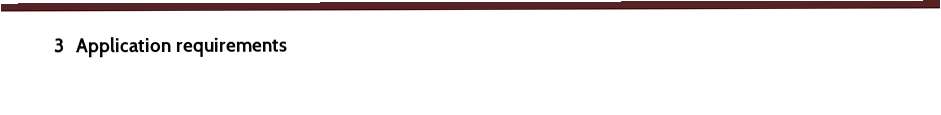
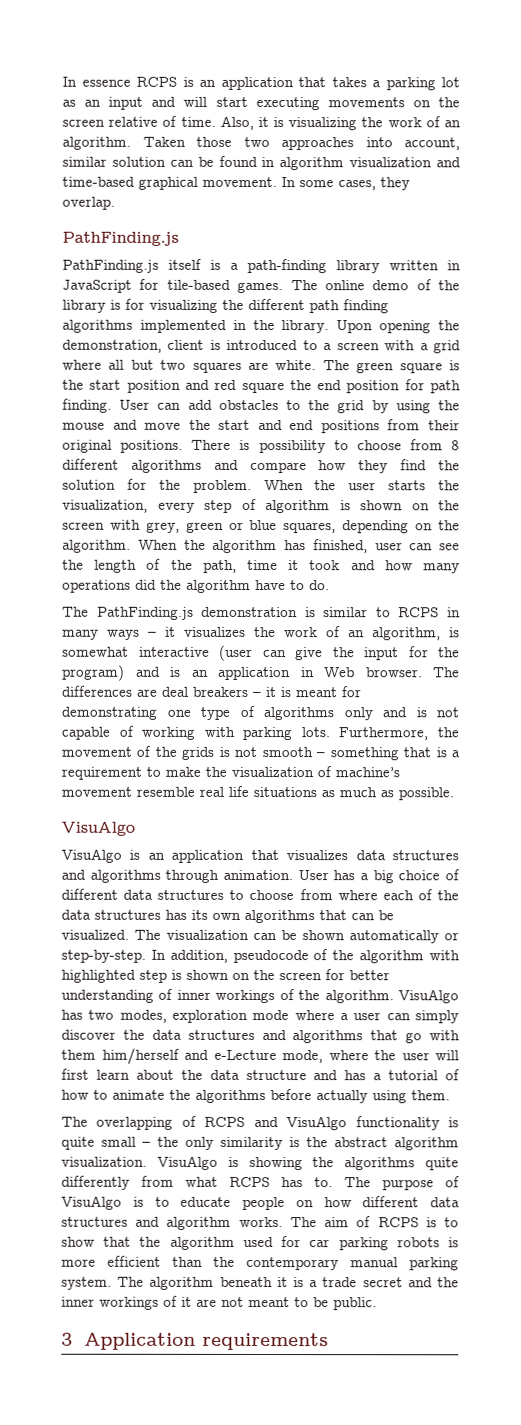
(53, 45) none -> [62,76,460,91] [62,96,460,111] [62,115,462,131] [62,136,460,151] [62,155,461,171] [62,176,410,191] [62,196,115,210] [62,231,179,246] [62,258,461,274] [62,278,460,294] [62,298,389,314] [62,319,460,334] [62,339,462,354] [62,359,460,374] [62,379,462,394] [62,398,460,414] [62,419,460,434] [62,439,460,454] [62,458,460,474] [62,478,460,493] [62,498,460,514] [62,519,461,534] [62,539,460,554] [62,558,460,574] [62,579,330,593] [62,606,461,620] [62,626,460,641] [62,644,460,661] [62,664,460,681] [62,685,362,698] [61,705,460,721] [61,725,459,741] [61,745,460,761] [61,766,400,780] [61,785,454,801] [61,821,135,836] [61,848,459,863] [61,869,461,884] [61,888,459,901] [61,909,394,924] [61,929,459,944] [61,949,460,964] [61,969,390,983] [61,988,459,1004] [61,1009,459,1024] [61,1029,460,1044] [61,1047,459,1065] [61,1068,460,1081] [61,1089,450,1104] [61,1115,459,1131] [61,1136,459,1151] [61,1155,459,1171] [61,1175,460,1191] [61,1195,460,1211] [61,1216,460,1230] [61,1236,460,1251] [61,1255,459,1271] [61,1276,459,1290] [61,1295,377,1311] In essence RCPS is an application that takes a parking lot as an input and will start executing movements on the screen relative of time. Also, it is visualizing the work of an algorithm. Taken those two approaches into account, similar solution can be found in algorithm visualization and time-based graphical movement. In some cases, they overlap. // PathFinding.js // PathFinding.js itself is a path-finding library written in JavaScript for tile-based games. The online demo of the library is for visualizing the different path finding algorithms implemented in the library. Upon opening the demonstration, client is introduced to a screen with a grid where all but two squares are white. The green square is the start position and red square the end position for path finding. User can add obstacles to the grid by using the mouse and move the start and end positions from their original positions. There is possibility to choose from 8 different algorithms and compare how they find the solution for the problem. When the user starts the visualization, every step of algorithm is shown on the screen with grey, green or blue squares, depending on the algorithm. When the algorithm has finished, user can see the length of the path, time it took and how many operations did the algorithm have to do. // The PathFinding.js demonstration is similar to RCPS in many ways – it visualizes the work of an algorithm, is somewhat interactive (user can give the input for the program) and is an application in Web browser. The differences are deal breakers – it is meant for demonstrating one type of algorithms only and is not capable of working with parking lots. Furthermore, the movement of the grids is not smooth – something that is a requirement to make the visualization of machine’s movement resemble real life situations as much as possible. // VisuAlgo // VisuAlgo is an application that visualizes data structures and algorithms through animation. User has a big choice of different data structures to choose from where each of the data structures has its own algorithms that can be visualized. The visualization can be shown automatically or step-by-step. In addition, pseudocode of the algorithm with highlighted step is shown on the screen for better understanding of inner workings of the algorithm. VisuAlgo has two modes, exploration mode where a user can simply discover the data structures and algorithms that go with them him/herself and e-Lecture mode, where the user will first learn about the data structure and has a tutorial of how to animate the algorithms before actually using them. // The overlapping of RCPS and VisuAlgo functionality is quite small – the only similarity is the abstract algorithm visualization. VisuAlgo is showing the algorithms quite differently from what RCPS has to. The purpose of VisuAlgo is to educate people on how different data structures and algorithm works. The aim of RCPS is to show that the algorithm used for car parking robots is more efficient than the contemporary manual parking system. The algorithm beneath it is a trade secret and the inner workings of it are not meant to be public. //

